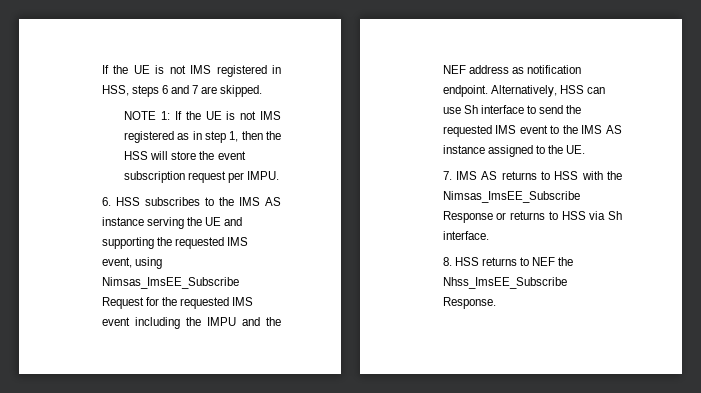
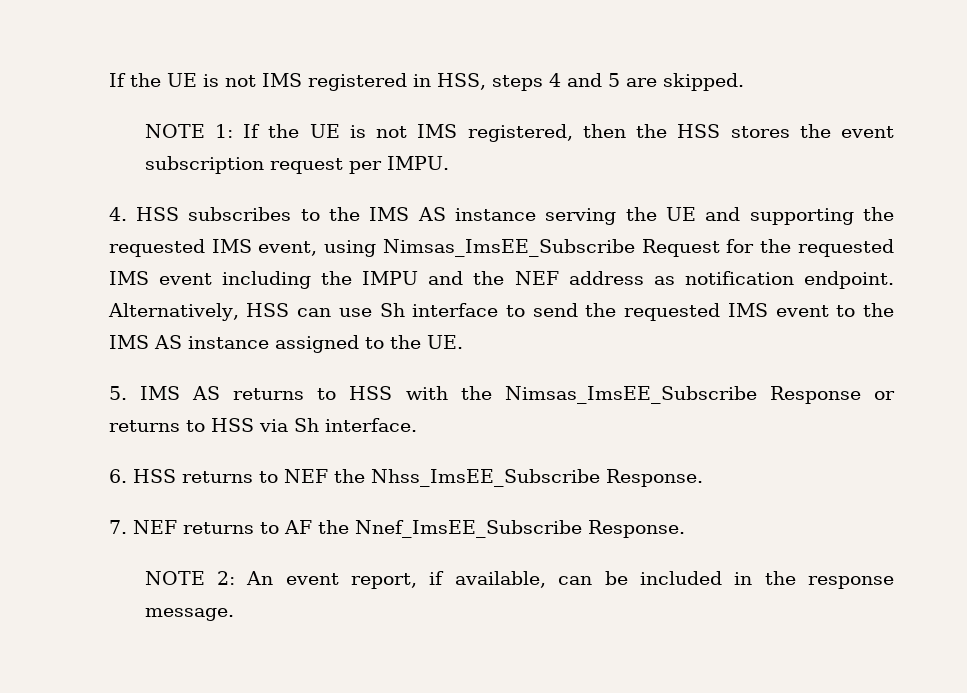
[161,85,199,94] 6 and 7 -> [548,73,620,87] 4 and 5
[124,131,239,143] registered as in step 1, -> [467,124,573,142] registered,
[150,151,197,160] will store -> [730,126,790,138] stores
[101,197,111,206] 6. -> [108,207,127,221] 4.
[442,171,452,180] 7. -> [108,386,127,400] 5.
[442,257,452,266] 8. -> [108,469,127,483] 6.
(496, 303) none -> [108,520,685,538] [144,571,894,589] [144,608,234,621] // 7. NEF returns to AF the Nnef_ImsEE_Subscribe Response. // NOTE 2: An event report, if available, can be included in the response message.

